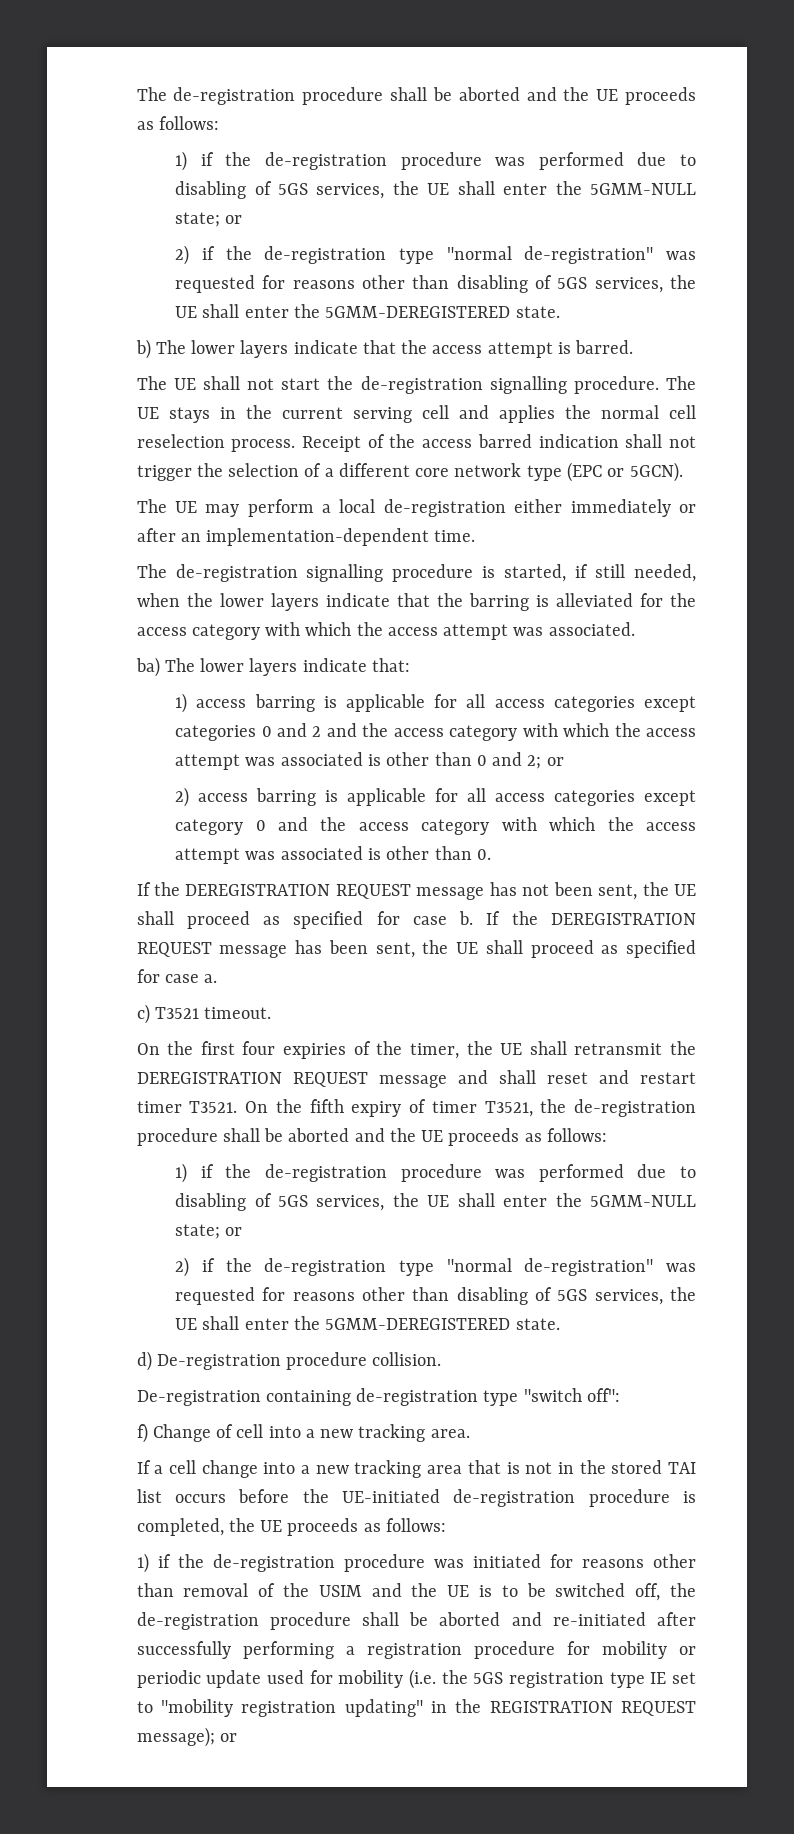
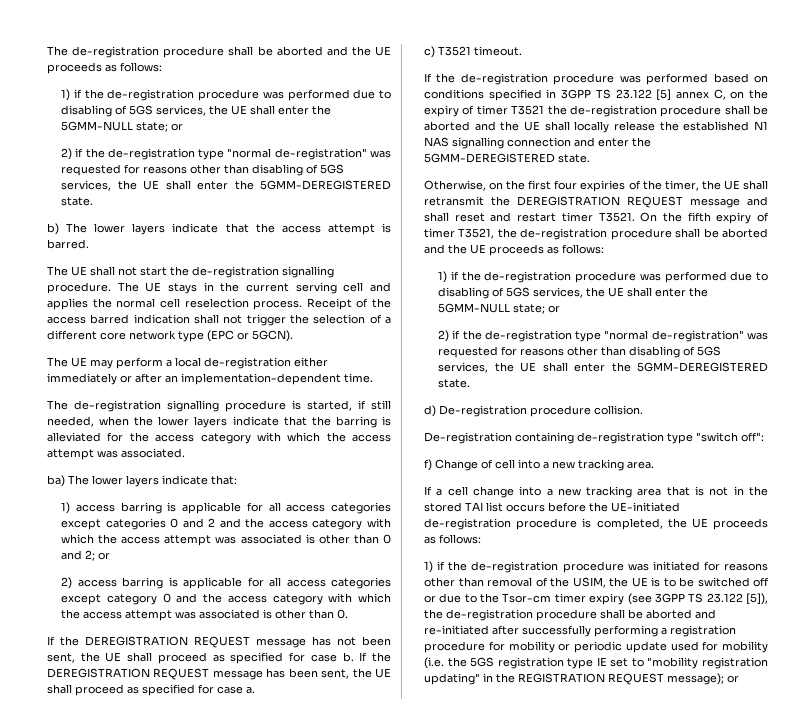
[136,1043,160,1055] On -> [424,73,768,85] [424,89,768,101] [424,105,768,117] [424,121,769,133] [424,137,652,149] [424,153,591,163] [424,180,504,191] If the de-registration procedure was performed based on conditions specified in 3GPP TS 23.122 [5] annex C, on the expiry of timer T3521 the de-registration procedure shall be aborted and the UE shall locally release the established N1 NAS signalling connection and enter the 5GMM-DEREGISTERED state. // Otherwise, on
[318,1583,402,1597] USIM and -> [572,577,606,588] USIM,
[635,1583,661,1601] off, -> [753,577,769,587] [424,593,768,605] off or due to the Tsor-cm timer expiry (see 3GPP TS 23.122 [5]),

